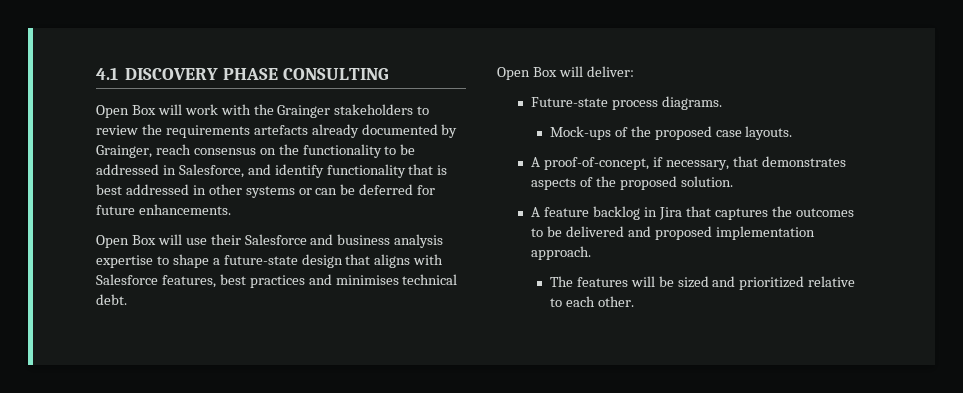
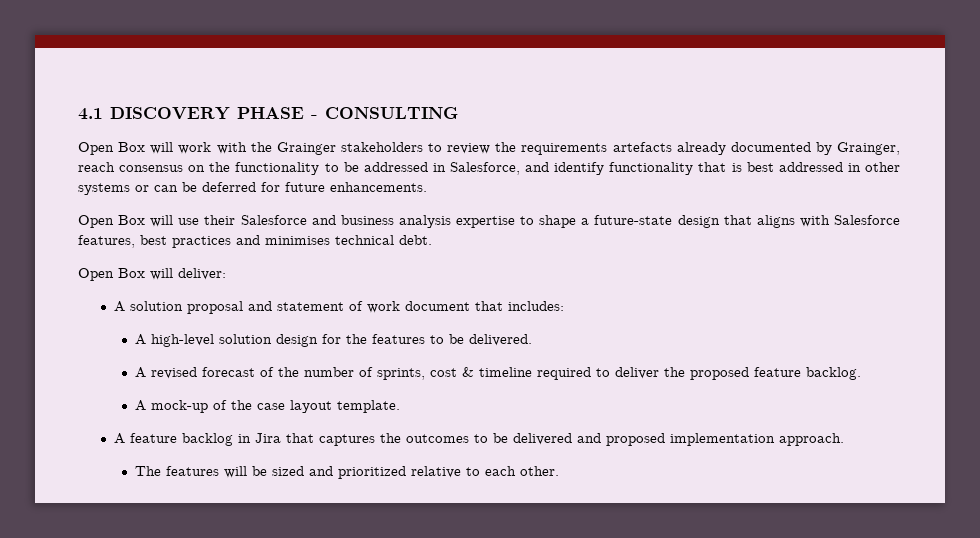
(279, 74) none -> [311,115,319,119] -
[531,96,723,110] [549,126,793,140] [531,156,846,170] [531,176,734,190] Future-state process diagrams. // Mock-ups of the proposed case layouts. // A proof-of-concept, if necessary, that demonstrates aspects of the proposed solution. -> [114,301,565,314] [135,334,533,347] [135,367,862,380] [135,400,401,413] A solution proposal and statement of work document that includes: // A high-level solution design for the features to be delivered. // A revised forecast of the number of sprints, cost & timeline required to deliver the proposed feature backlog. // A mock-up of the case layout template.

